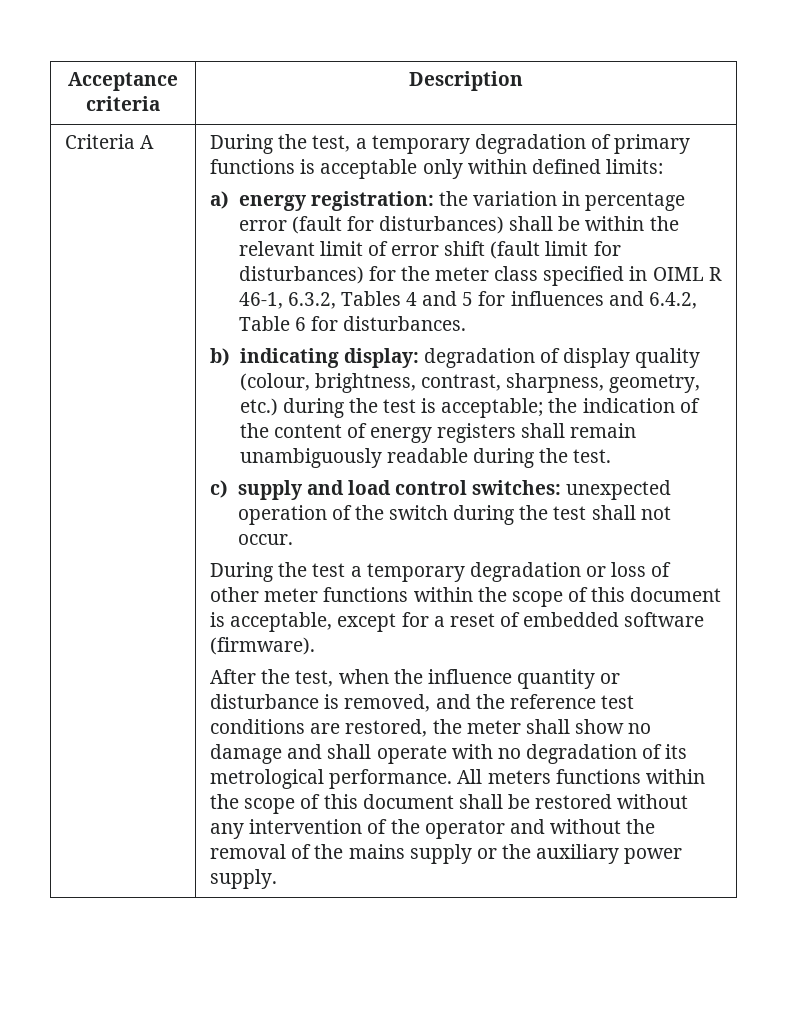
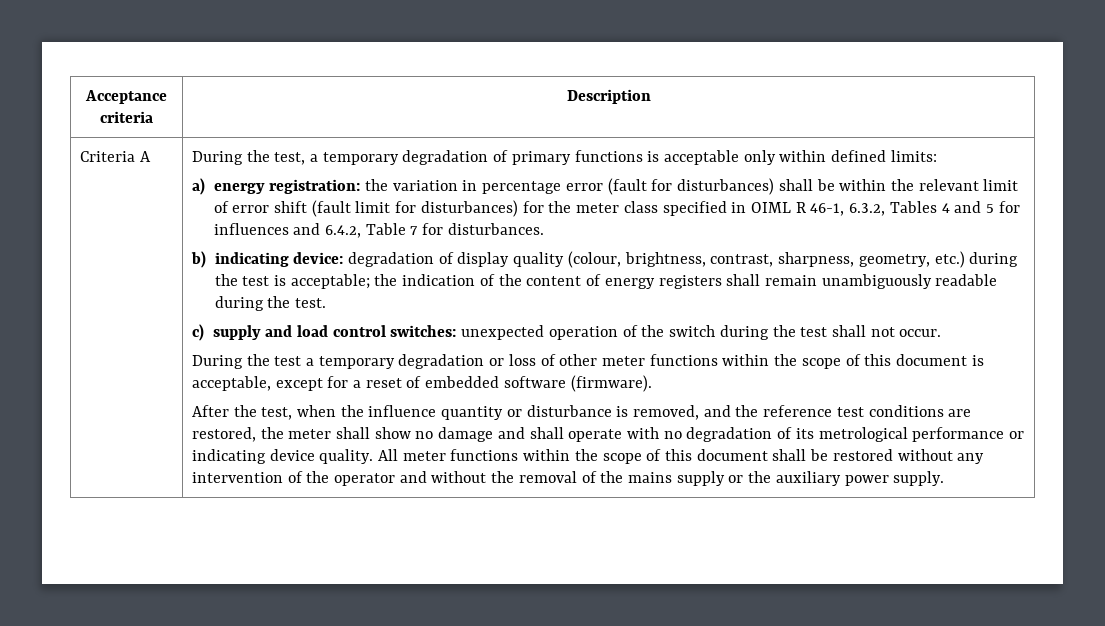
[294,317,306,331] 6 -> [410,226,419,235] 7
[343,348,419,368] display: -> [293,252,344,264] device:
[329,769,551,789] performance. All meters -> [912,427,1025,442] [191,449,446,464] performance or indicating device quality. All meter

